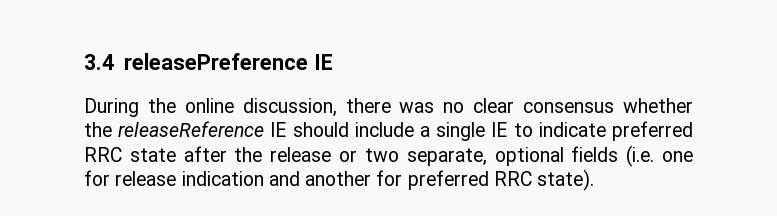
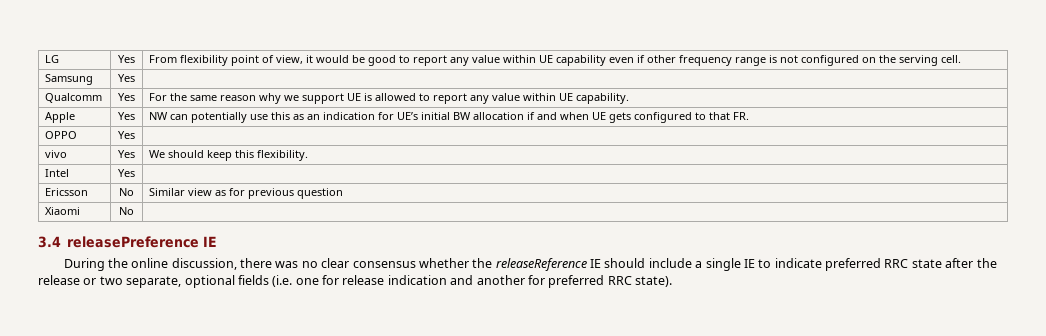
(84, 62) none -> [44,55,59,63] [118,55,135,63] [148,55,961,66] [44,74,93,85] [118,74,135,82] [44,93,102,103] [118,93,135,101] [148,93,629,104] [44,112,75,123] [118,112,135,120] [148,112,749,123] [44,131,77,139] [118,131,135,139] [44,150,67,158] [118,150,135,158] [148,150,308,161] [44,169,69,177] [118,169,135,177] [44,188,88,196] [119,188,134,196] [148,188,343,199] [44,207,80,215] [119,207,134,215] LG | Yes | From flexibility point of view, it would be good to report any value within UE capability even if other frequency range is not configured on the serving cell. // Samsung | Yes | // Qualcomm | Yes | For the same reason why we support UE is allowed to report any value within UE capability. // Apple | Yes | NW can potentially use this as an indication for UE’s initial BW allocation if and when UE gets configured to that FR. // OPPO | Yes | // vivo | Yes | We should keep this flexibility. // Intel | Yes | // Ericsson | No | Similar view as for previous question // Xiaomi | No | //

